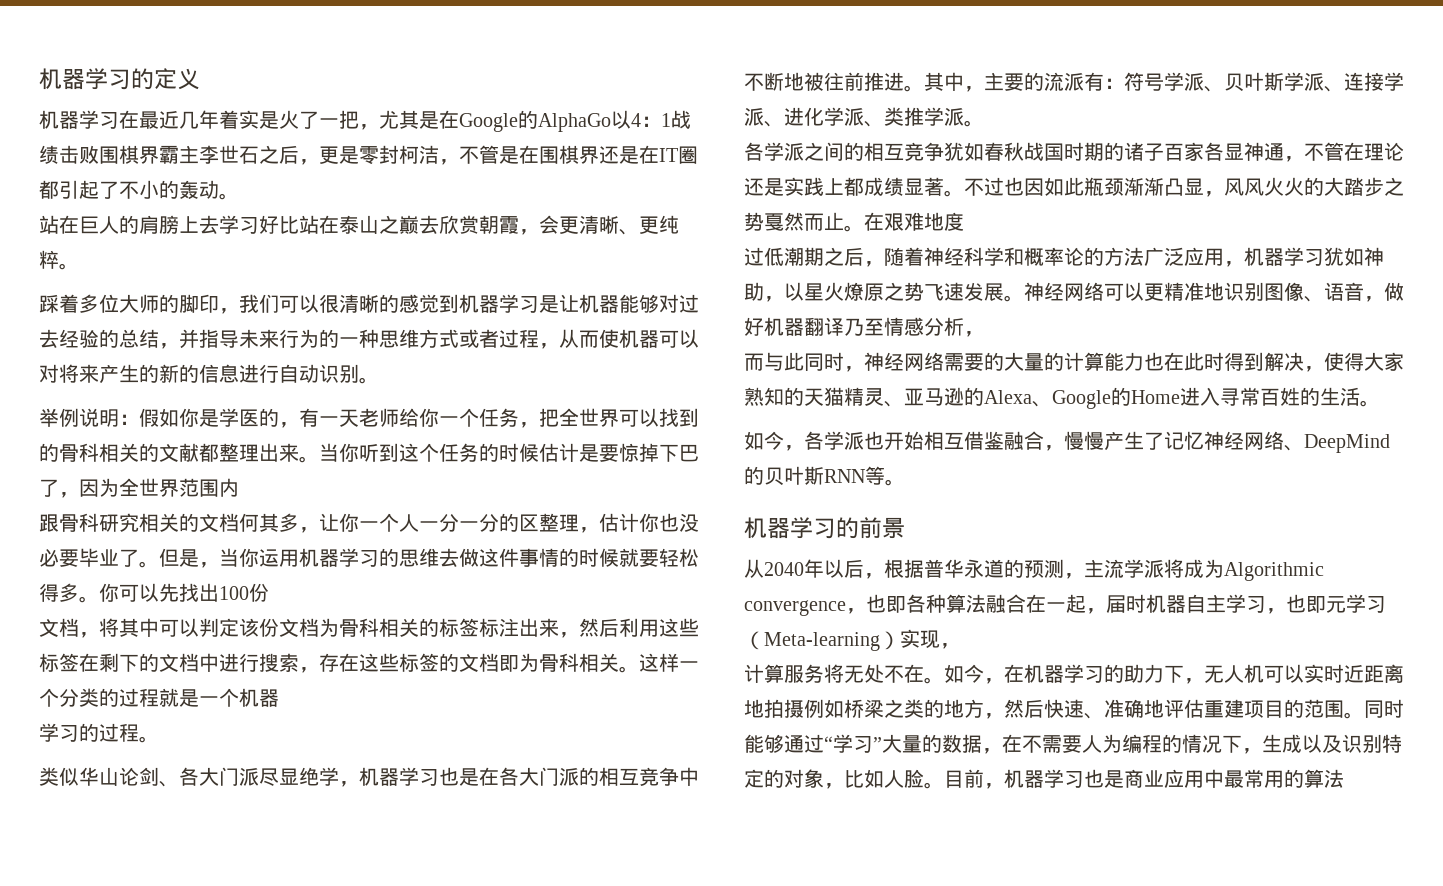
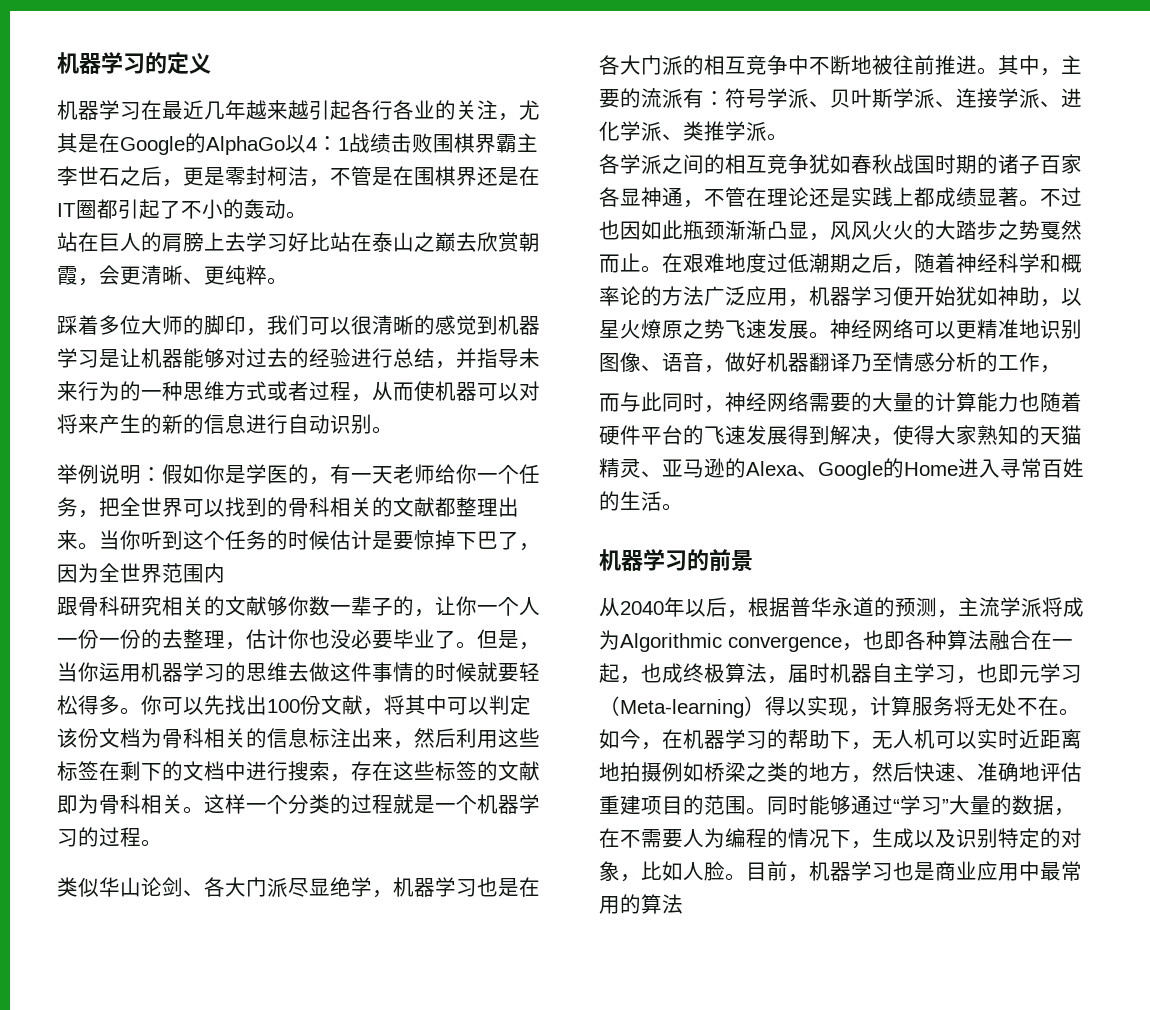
[219,110,359,129] 着实是火了一把 -> [246,100,498,120] 越来越引起各行各业的关注
[59,329,119,348] 经验的 -> [288,348,393,368] 的经验进行
[219,513,299,532] 档何其多 -> [246,596,414,616] 献够你数一辈子的
[439,513,539,532] 分一分的区 -> [78,629,183,649] 份一份的去
[39,618,79,637] // 文档 -> [321,695,363,715] 文献
[439,618,479,637] 标签 -> [267,728,309,748] 信息
[479,653,499,672] 档 -> [519,761,540,781] 献
(279, 698) // -> (519, 804) none
(964, 221) // -> (767, 263) none
(1324, 257) none -> [893,286,956,306] 便开始
(964, 326) none -> [977,352,1040,372] 的工作
[1164,352,1224,371] 在此时 -> [1040,392,1082,412] [599,425,788,445] 随着硬件平台的飞速发展
[744,431,1390,453] [744,466,905,486] // 如今，各学派也开始相互借鉴融合，慢慢产生了记忆神经网络、DeepMind的贝叶斯RNN等。 -> (683, 507) none
(1106, 611) none -> [641,663,788,684] 也成终极算法，
(900, 640) none -> [765,696,807,716] 得以
(960, 646) // -> (870, 713) none
[1124,664,1164,683] 助力 -> [788,729,830,749] 帮助

